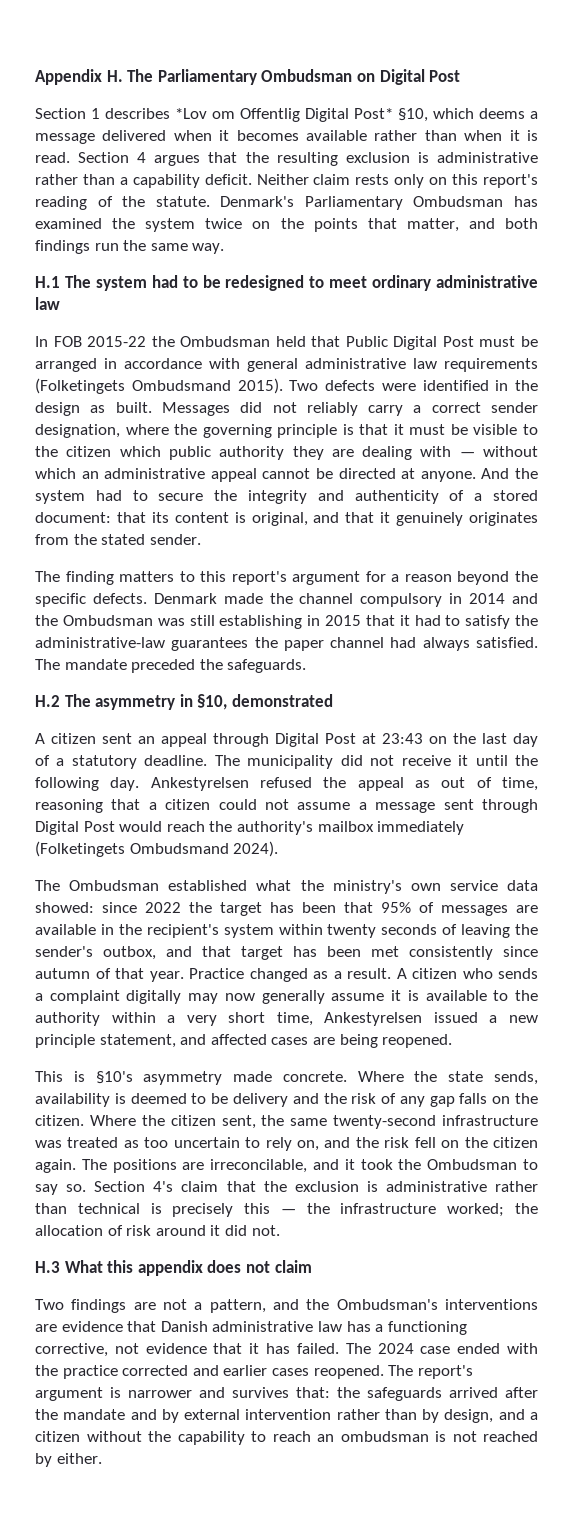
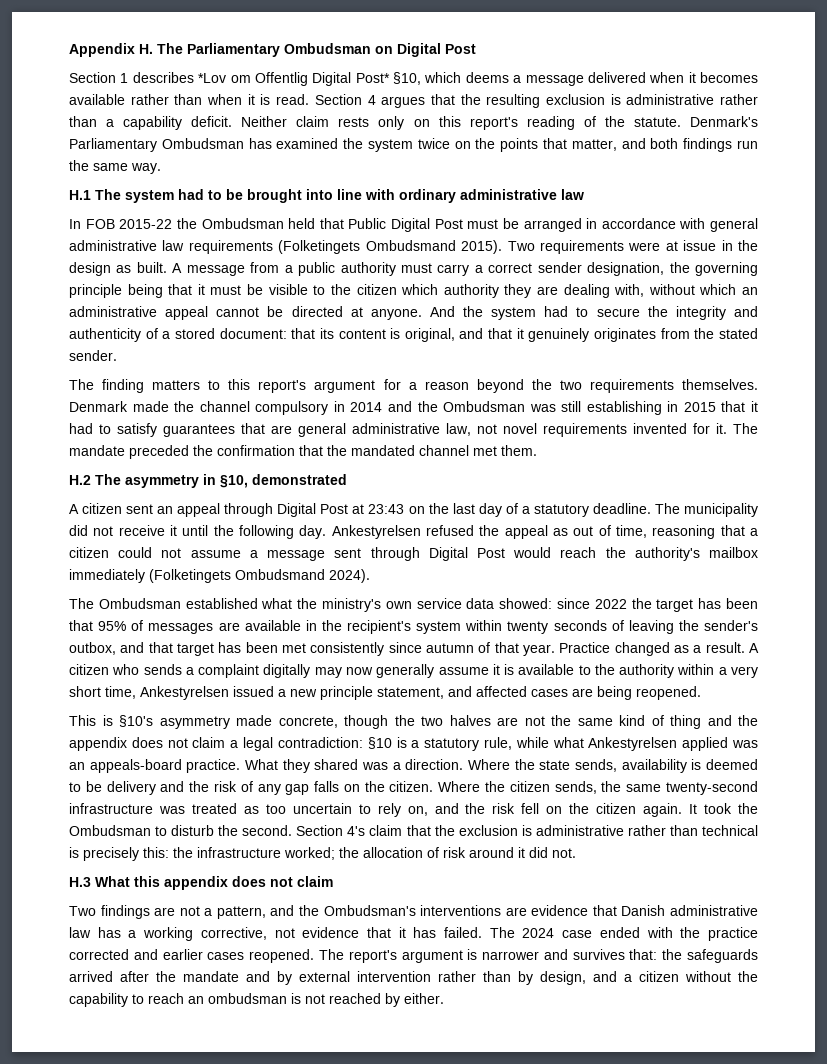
[225,275,368,291] redesigned to meet -> [247,189,395,203] brought into line with
[325,380,489,391] defects were identified -> [539,240,717,254] requirements were at issue
[161,402,358,416] Messages did not reliably -> [172,262,432,276] A message from a public authority must
[125,424,169,435] where -> (665, 269) none
[342,424,354,435] is -> [127,284,163,298] being
[168,446,211,460] public -> (439, 289) none
[420,446,475,457] with — -> [614,284,645,297] with,
[35,593,147,607] specific defects. -> [559,379,758,393] two requirements themselves.
[514,615,538,626] [35,637,538,651] [35,659,307,673] the administrative-law guarantees the paper channel had always satisfied. The mandate preceded the safeguards. -> [163,423,758,437] [69,445,537,459] guarantees that are general administrative law, not novel requirements invented for it. The mandate preceded the confirmation that the mandated channel met them.
[282,1071,347,1082] concrete. -> [278,715,758,729] [69,737,758,751] [69,759,464,773] concrete, though the two halves are not the same kind of thing and the appendix does not claim a legal contradiction: §10 is a statutory rule, while what Ankestyrelsen applied was an appeals-board practice. What they shared was a direction.
[221,1115,256,1129] sent, -> [554,781,597,794] sends,
[81,1159,355,1173] The positions are irreconcilable, and it -> [689,804,698,814] It
[35,1184,87,1195] say so. -> [171,825,293,836] disturb the second.
[244,1203,296,1214] this — -> [143,847,169,858] this:
[387,1321,467,1335] functioning -> [143,927,194,941] working

